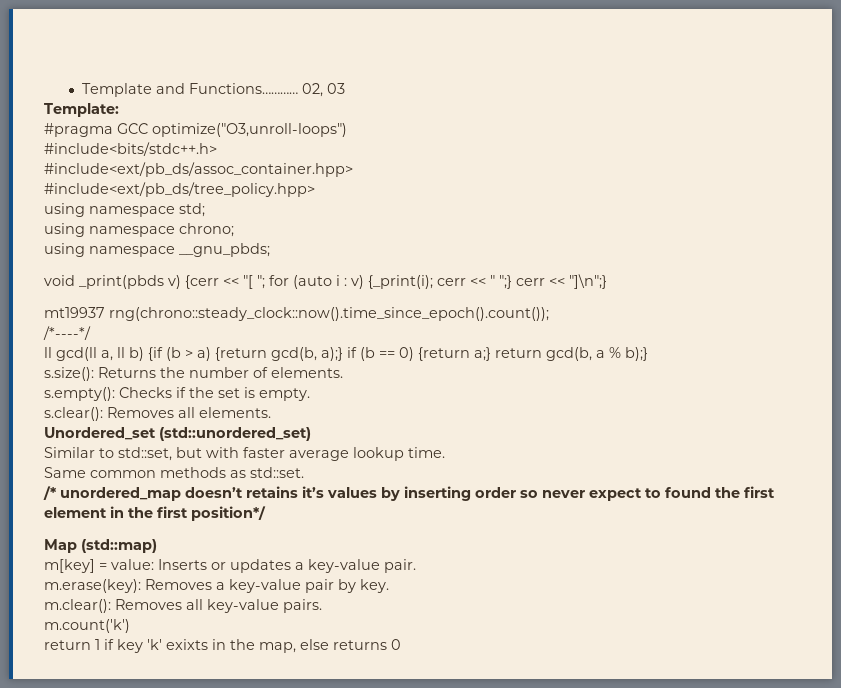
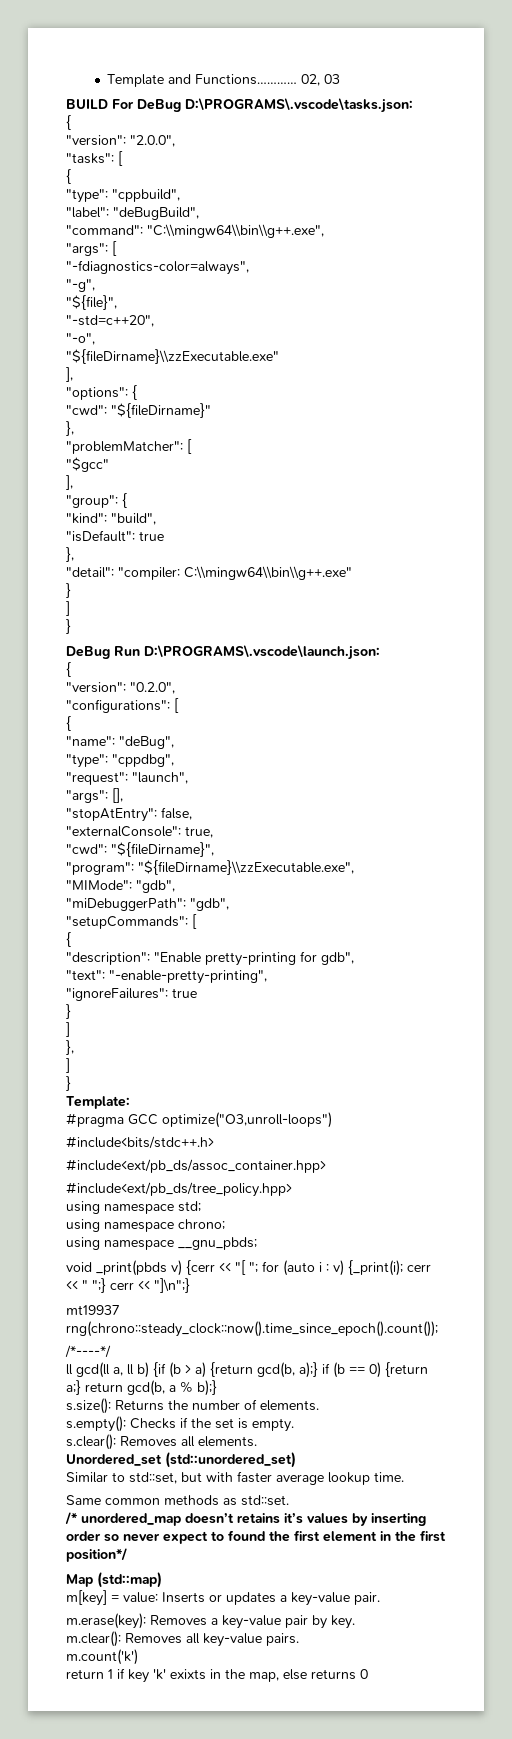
(346, 88) none -> [66,98,413,113] [66,115,71,130] [66,135,175,147] [66,151,123,166] [66,169,71,184] [66,189,180,203] [66,207,199,220] [66,224,324,238] [66,241,117,256] [66,260,249,275] [66,279,95,292] [66,295,117,310] [66,315,154,327] [66,333,95,345] [66,349,279,364] [66,367,73,382] [66,385,137,400] [66,403,211,418] [66,421,74,436] [66,439,192,454] [66,457,109,472] [66,475,73,490] [66,493,127,508] [66,513,156,525] [66,530,164,542] [66,547,74,562] [66,566,352,580] [66,583,71,598] [66,601,70,616] [66,619,71,634] [66,645,380,660] [66,662,71,677] [66,682,175,694] [66,698,179,713] [66,716,71,731] [66,736,174,749] [66,754,174,768] [66,772,188,785] [66,788,123,803] [66,807,192,822] [66,826,213,838] [66,842,214,857] [66,860,354,875] [66,880,175,893] [66,898,229,911] [66,914,197,929] [66,932,71,947] [66,951,354,966] [66,970,267,984] [66,988,197,1001] [66,1004,71,1019] [66,1022,70,1037] [66,1040,74,1055] [66,1058,70,1073] [66,1076,71,1091] // BUILD For DeBug D:\PROGRAMS\.vscode\tasks.json: // { // "version": "2.0.0", // "tasks": [ // { // "type": "cppbuild", // "label": "deBugBuild", // "command": "C:\\mingw64\\bin\\g++.exe", // "args": [ // "-fdiagnostics-color=always", // "-g", // "${file}", // "-std=c++20", // "-o", // "${fileDirname}\\zzExecutable.exe" // ], // "options": { // "cwd": "${fileDirname}" // }, // "problemMatcher": [ // "$gcc" // ], // "group": { // "kind": "build", // "isDefault": true // }, // "detail": "compiler: C:\\mingw64\\bin\\g++.exe" // } // ] // } // DeBug Run D:\PROGRAMS\.vscode\launch.json: // { // "version": "0.2.0", // "configurations": [ // { // "name": "deBug", // "type": "cppdbg", // "request": "launch", // "args": [], // "stopAtEntry": false, // "externalConsole": true, // "cwd": "${fileDirname}", // "program": "${fileDirname}\\zzExecutable.exe", // "MIMode": "gdb", // "miDebuggerPath": "gdb", // "setupCommands": [ // { // "description": "Enable pretty-printing for gdb", // "text": "-enable-pretty-printing", // "ignoreFailures": true // } // ] // }, // ] // }

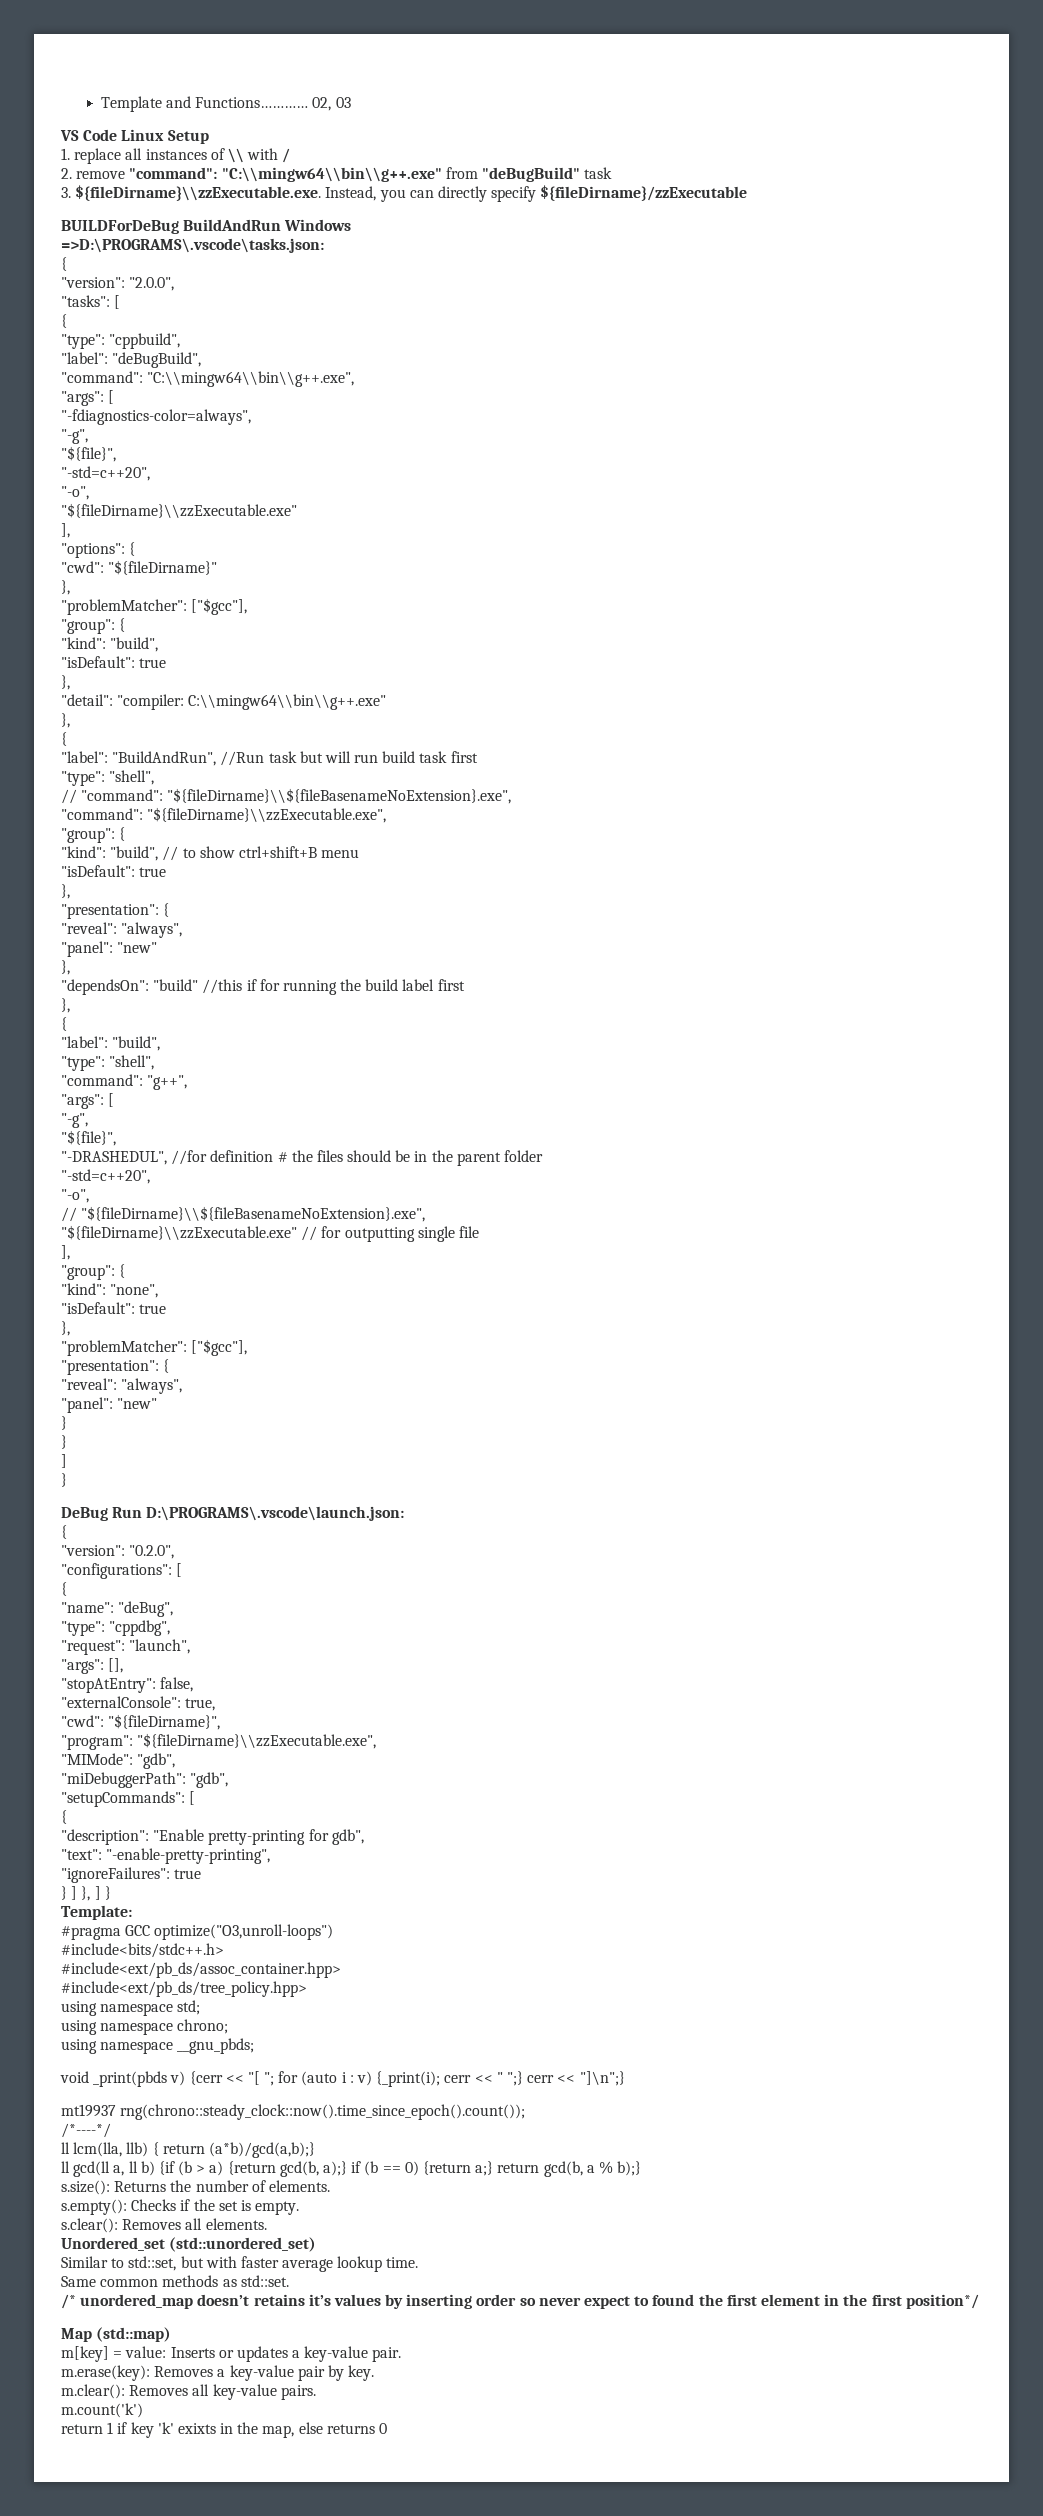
[66,98,413,113] BUILD For DeBug D:\PROGRAMS\.vscode\tasks.json: -> [60,129,209,144] [61,148,291,164] [61,167,613,182] [61,185,748,202] [61,219,352,234] [61,238,324,253] VS Code Linux Setup // 1. replace all instances of \\ with / // 2. remove "command": "C:\\mingw64\\bin\\g++.exe" from "deBugBuild" task // 3. ${fileDirname}\\zzExecutable.exe. Instead, you can directly specify ${fileDirname}/zzExecutable // BUILDForDeBug BuildAndRun Windows // =>D:\PROGRAMS\.vscode\tasks.json:
[187,439,192,454] [66,457,109,472] [66,475,73,490] [ // "$gcc" // ], -> [191,598,248,615] ["$gcc"],
(352, 573) none -> [61,713,70,728] [61,732,67,746] [61,751,478,766] [61,770,155,786] [61,788,512,804] [61,807,387,823] [61,827,126,843] [61,846,360,861] [61,865,167,877] [61,884,70,899] [61,903,170,919] [61,922,183,938] [61,941,158,957] [61,960,70,975] [61,979,465,995] [61,998,70,1013] [61,1017,67,1031] [61,1036,161,1051] [61,1055,155,1071] [61,1074,188,1090] [61,1093,115,1109] [61,1113,88,1128] [61,1130,116,1146] [61,1150,544,1166] [61,1169,150,1184] [61,1189,89,1203] [61,1206,426,1222] [61,1225,479,1242] [61,1245,70,1260] [61,1264,126,1280] [61,1283,159,1298] [61,1302,167,1314] [61,1321,70,1336] [61,1339,248,1356] [61,1359,170,1375] [61,1378,183,1394] [61,1397,158,1413] [61,1416,67,1430] // }, // { // "label": "BuildAndRun", //Run task but will run build task first // "type": "shell", // // "command": "${fileDirname}\\${fileBasenameNoExtension}.exe", // "command": "${fileDirname}\\zzExecutable.exe", // "group": { // "kind": "build", // to show ctrl+shift+B menu // "isDefault": true // }, // "presentation": { // "reveal": "always", // "panel": "new" // }, // "dependsOn": "build" //this if for running the build label first // }, // { // "label": "build", // "type": "shell", // "command": "g++", // "args": [ // "-g", // "${file}", // "-DRASHEDUL", //for definition # the files should be in the parent folder // "-std=c++20", // "-o", // // "${fileDirname}\\${fileBasenameNoExtension}.exe", // "${fileDirname}\\zzExecutable.exe" // for outputting single file // ], // "group": { // "kind": "none", // "isDefault": true // }, // "problemMatcher": ["$gcc"], // "presentation": { // "reveal": "always", // "panel": "new" // }
[66,1022,70,1037] [66,1040,74,1055] [66,1058,70,1073] // ] // }, // ] // -> [71,1886,101,1901] ] }, ]
(111, 1351) none -> [61,2142,315,2158] // ll lcm(lla, llb) { return (a*b)/gcd(a,b);}

